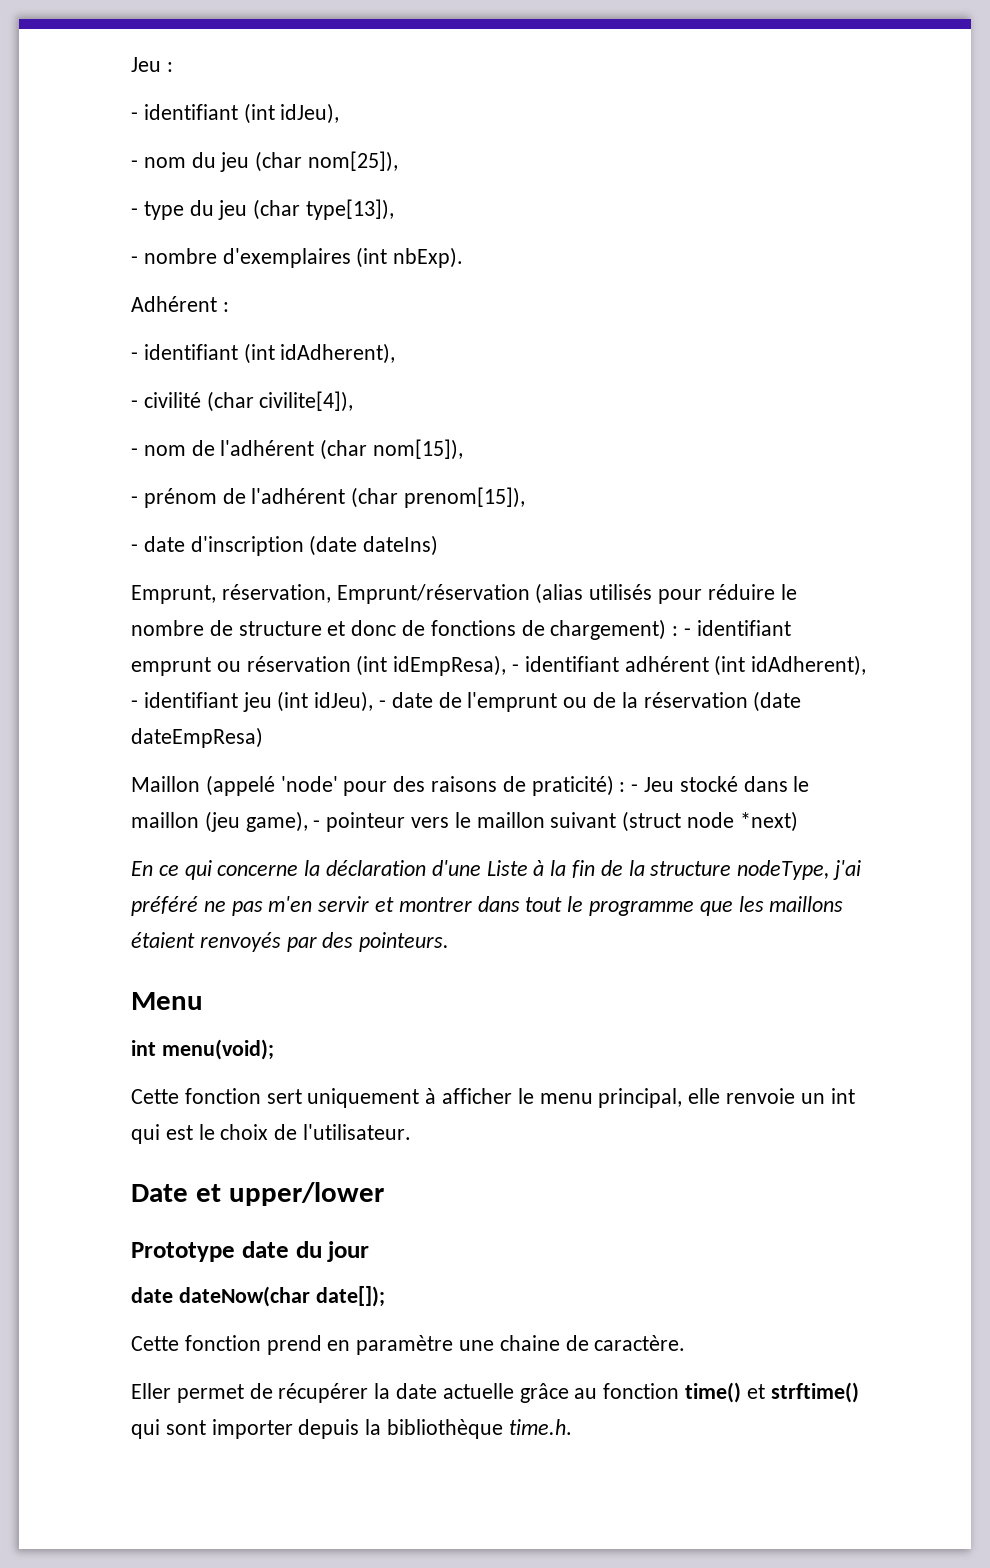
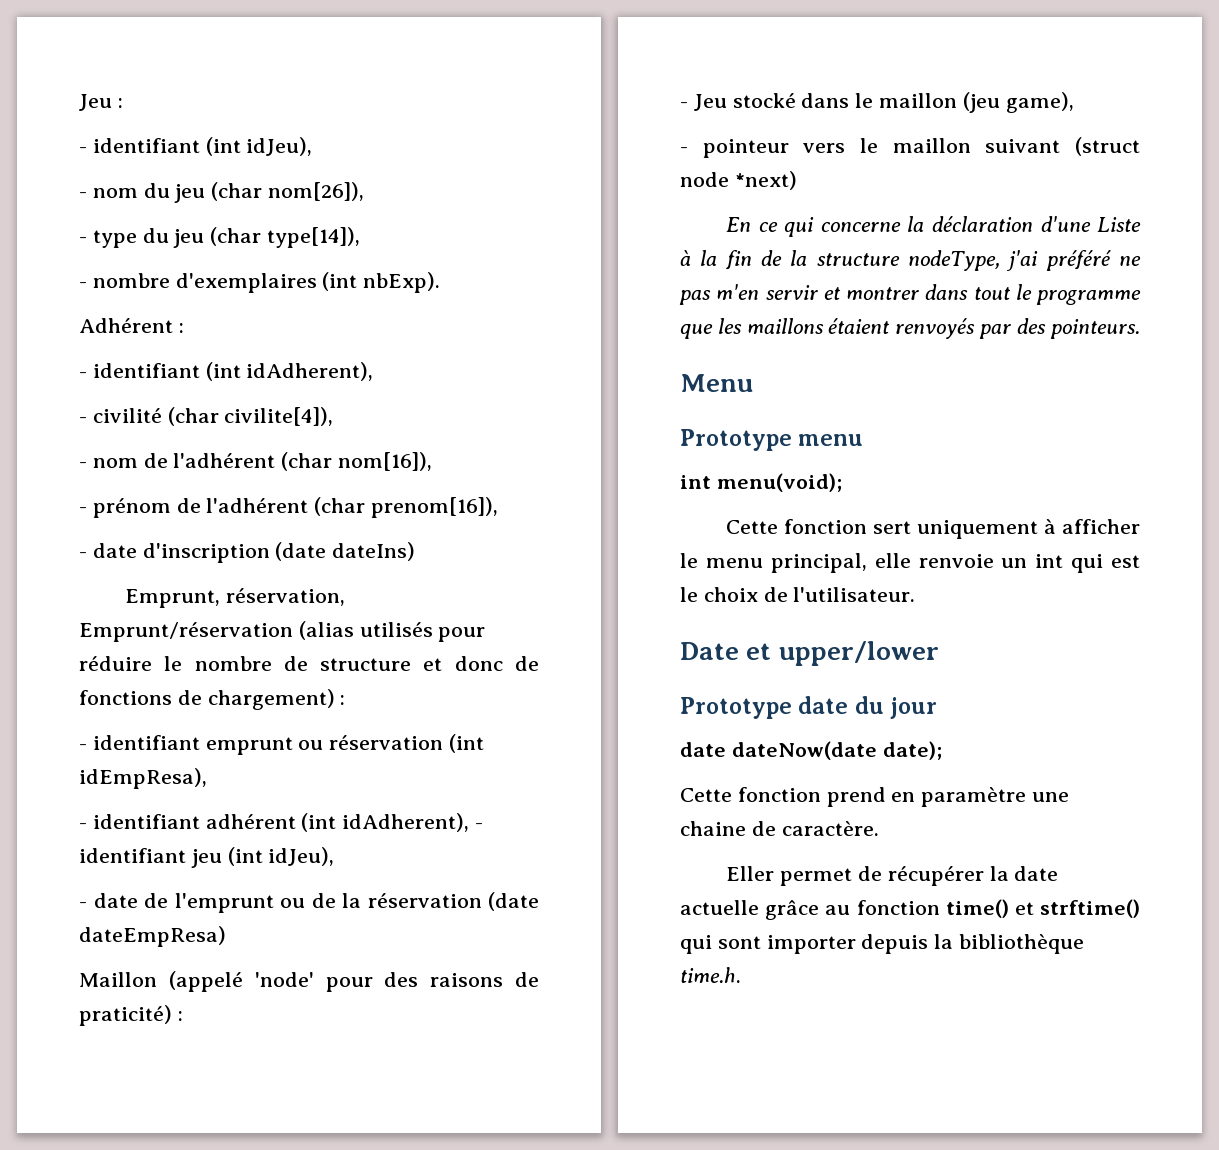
[308,151,399,172] nom[25]), -> [268,182,365,201] nom[26]),
[306,199,395,220] type[13]), -> [267,227,361,248] type[14]),
[373,439,464,460] nom[15]), -> [338,452,433,471] nom[16]),
[404,487,526,508] prenom[15]), -> [371,497,499,518] prenom[16]),
(679, 631) none -> (346, 700) //
(507, 665) none -> (207, 778) //
(374, 701) none -> (335, 856) //
(626, 787) none -> (183, 1016) //
(308, 821) none -> (1074, 102) //
(203, 1001) none -> [680,429,864,451] // Prototype menu
[178,1286,385,1307] dateNow(char date[]); -> [731,741,942,760] dateNow(date date);

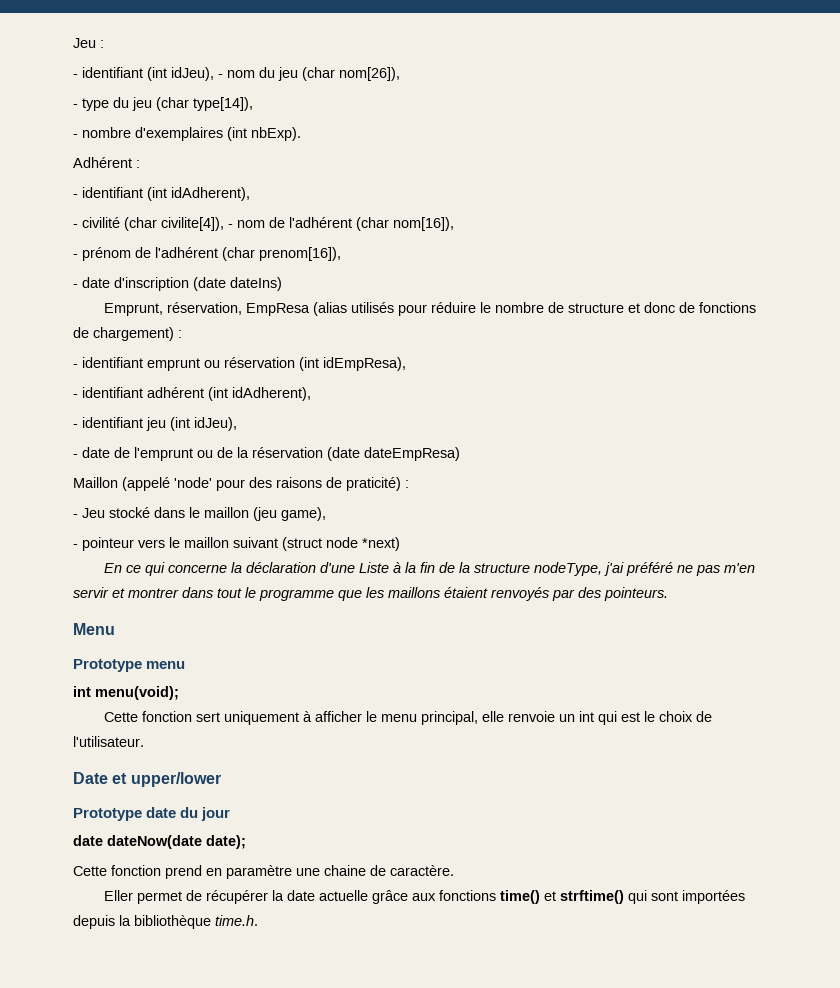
(313, 146) // -> (214, 74) none
(334, 416) // -> (224, 224) none
[79,622,293,642] Emprunt/réservation -> [246,303,311,316] EmpResa
(470, 822) none -> (311, 394) //
[825,900,940,915] au fonction -> [412,890,497,901] aux fonctions
[766,935,856,954] importer -> [682,890,746,904] importées

